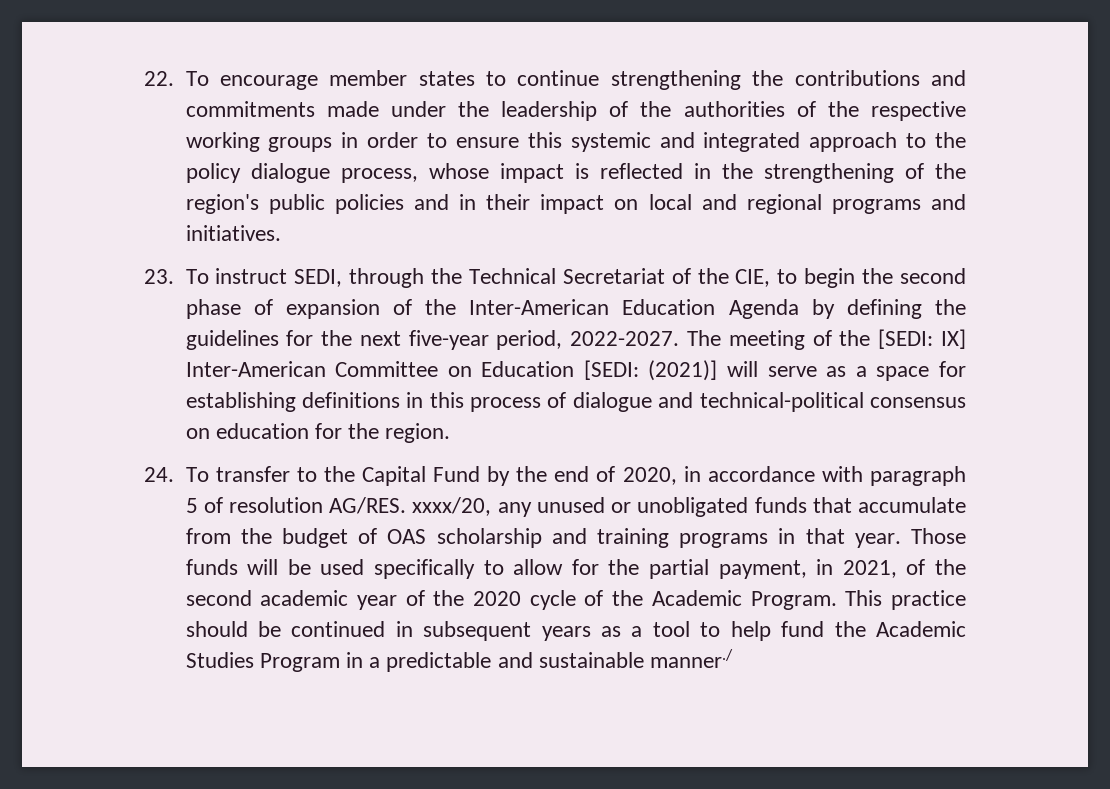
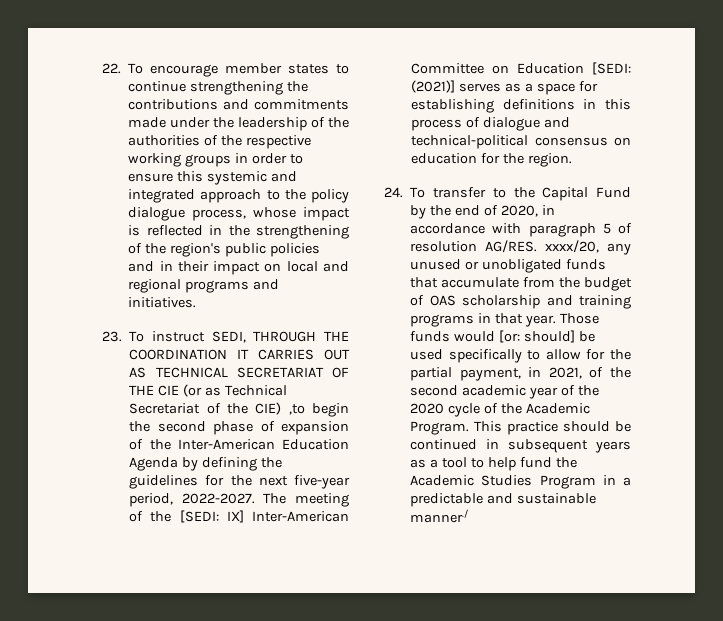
[349,268,463,288] through the -> [253,331,349,342] [129,349,350,360] [129,367,349,378] [129,384,221,397] THROUGH THE COORDINATION IT CARRIES OUT AS TECHNICAL SECRETARIAT OF THE CIE (or as
[735,269,798,287] CIE, to -> [255,402,305,415] CIE) ,to
[727,361,817,377] will serve -> [459,83,502,92] serves
[247,559,279,575] will -> [454,330,575,343] would [or: should]

